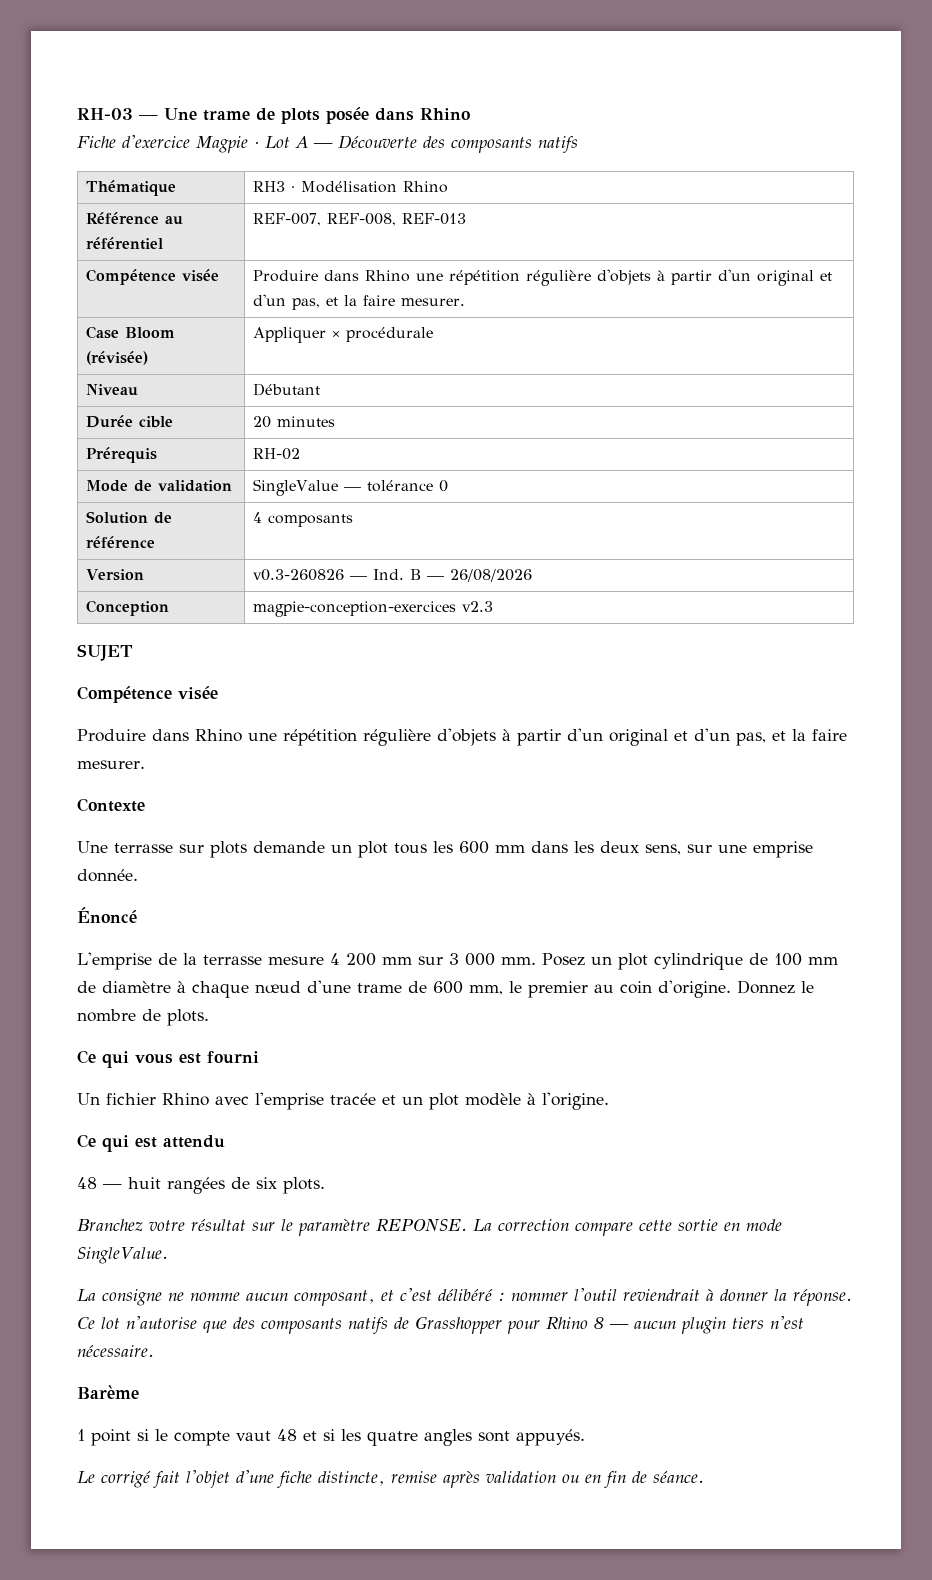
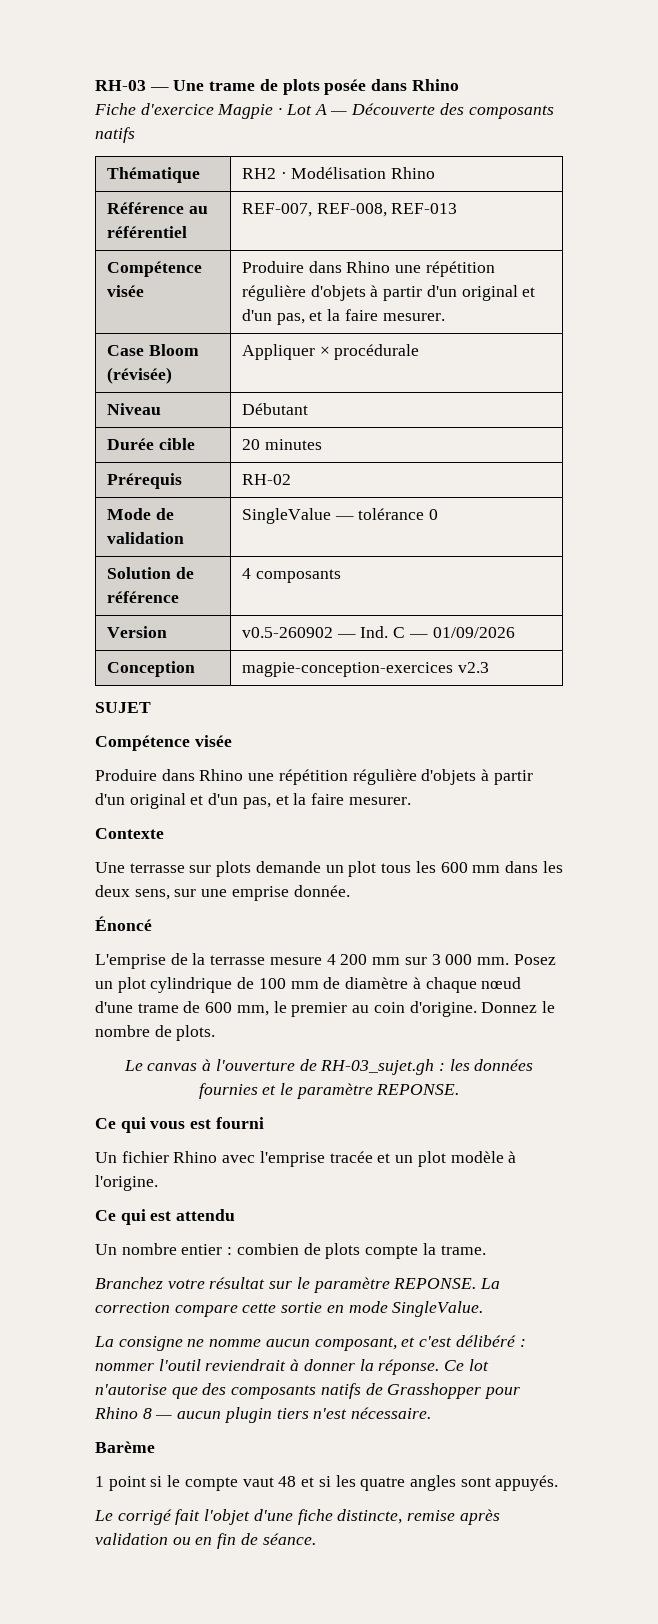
[252,181,285,192] RH3 -> [241,168,276,179] RH2
[252,569,344,581] v0.3-260826 -> [241,627,333,638] v0.5-260902
[409,569,532,582] B — 26/08/2026 -> [393,627,515,638] C — 01/09/2026
(209, 1017) none -> [123,1059,534,1075] [198,1083,460,1099] // Le canvas à l'ouverture de RH-03_sujet.gh : les données fournies et le paramètre REPONSE.
[77,1177,325,1194] 48 — huit rangées de six plots. -> [95,1243,486,1259] Un nombre entier : combien de plots compte la trame.

